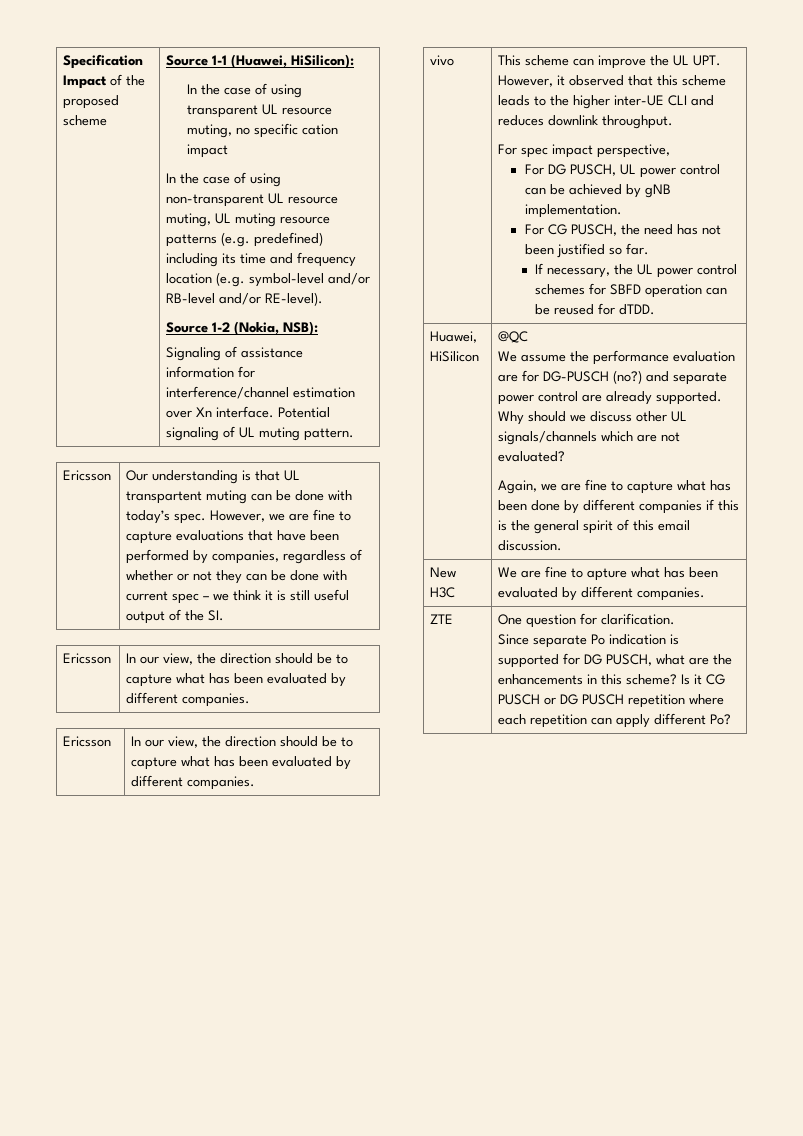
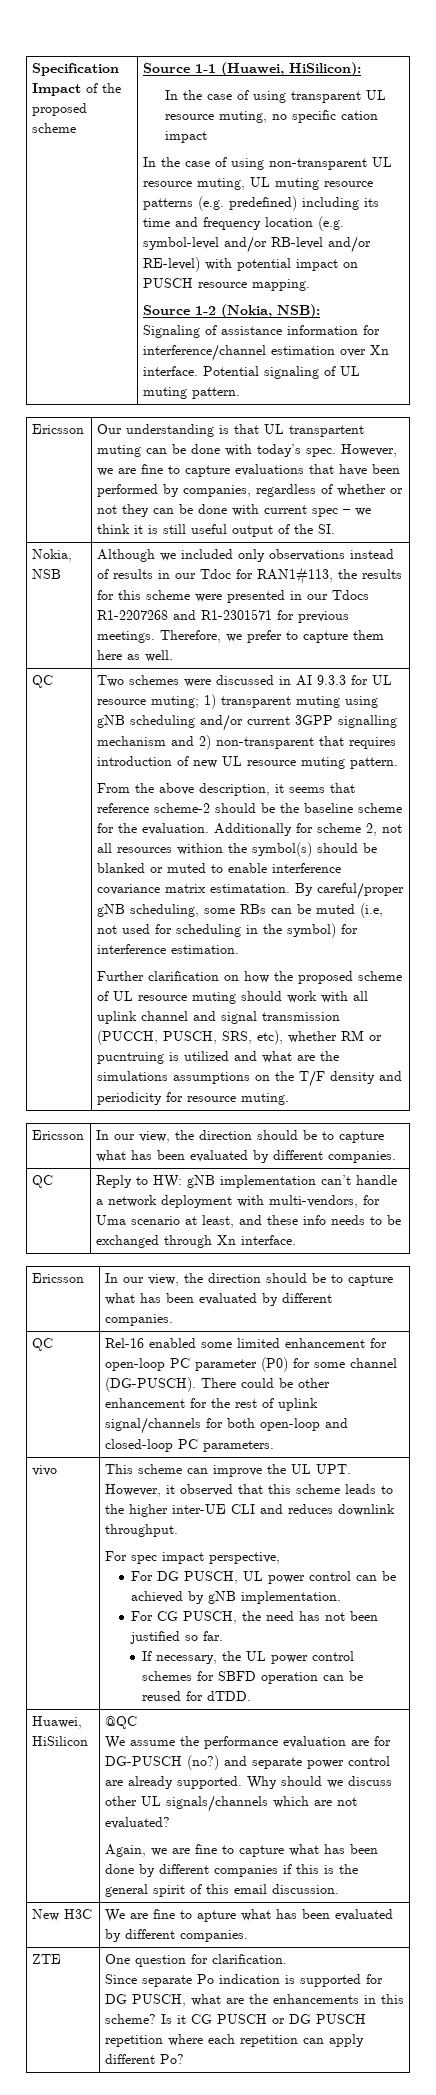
[265,292,324,306] RE-level). -> [142,257,358,272] [142,278,310,291] RE-level) with potential impact on PUSCH resource mapping.
(225, 615) none -> [31,549,72,562] [31,569,61,579] [96,549,394,562] [96,567,402,585] [96,590,369,603] [96,609,349,623] [96,630,384,643] [96,650,173,662] [31,675,53,688] [96,675,392,687] [96,694,378,709] [96,714,397,731] [96,735,396,750] [96,756,398,769] [96,783,355,796] [96,803,402,813] [96,823,402,836] [96,842,377,857] [96,863,341,873] [96,882,404,899] [96,903,383,918] [96,923,358,938] [96,944,239,954] [96,971,402,984] [96,991,368,1004] [96,1011,340,1024] [96,1030,382,1045] [96,1051,339,1064] [96,1070,402,1087] [96,1092,289,1105] // Nokia, NSB | Although we included only observations instead of results in our Tdoc for RAN1#113, the results for this scheme were presented in our Tdocs R1-2207268 and R1-2301571 for previous meetings. Therefore, we prefer to capture them here as well. // QC | Two schemes were discussed in AI 9.3.3 for UL resource muting; 1) transparent muting using gNB scheduling and/or current 3GPP signalling mechanism and 2) non-transparent that requires introduction of new UL resource muting pattern. // From the above description, it seems that reference scheme-2 should be the baseline scheme for the evaluation. Additionally for scheme 2, not all resources withion the symbol(s) should be blanked or muted to enable interference covariance matrix estimatation. By careful/proper gNB scheduling, some RBs can be muted (i.e, not used for scheduling in the symbol) for interference estimation. // Further clarification on how the proposed scheme of UL resource muting should work with all uplink channel and signal transmission (PUCCH, PUSCH, SRS, etc), whether RM or pucntruing is utilized and what are the simulations assumptions on the T/F density and periodicity for resource muting.
(251, 700) none -> [31,1175,53,1188] [95,1175,397,1188] [95,1195,380,1208] [95,1215,401,1228] [95,1235,296,1248] // QC | Reply to HW: gNB implementation can’t handle a network deployment with multi-vendors, for Uma scenario at least, and these info needs to be exchanged through Xn interface.
(256, 783) none -> [31,1338,53,1351] [104,1338,387,1348] [104,1357,397,1372] [104,1377,330,1392] [104,1398,318,1411] [104,1417,348,1434] [104,1439,274,1452] // QC | Rel-16 enabled some limited enhancement for open-loop PC parameter (P0) for some channel (DG-PUSCH). There could be other enhancement for the rest of uplink signal/channels for both open-loop and closed-loop PC parameters.

